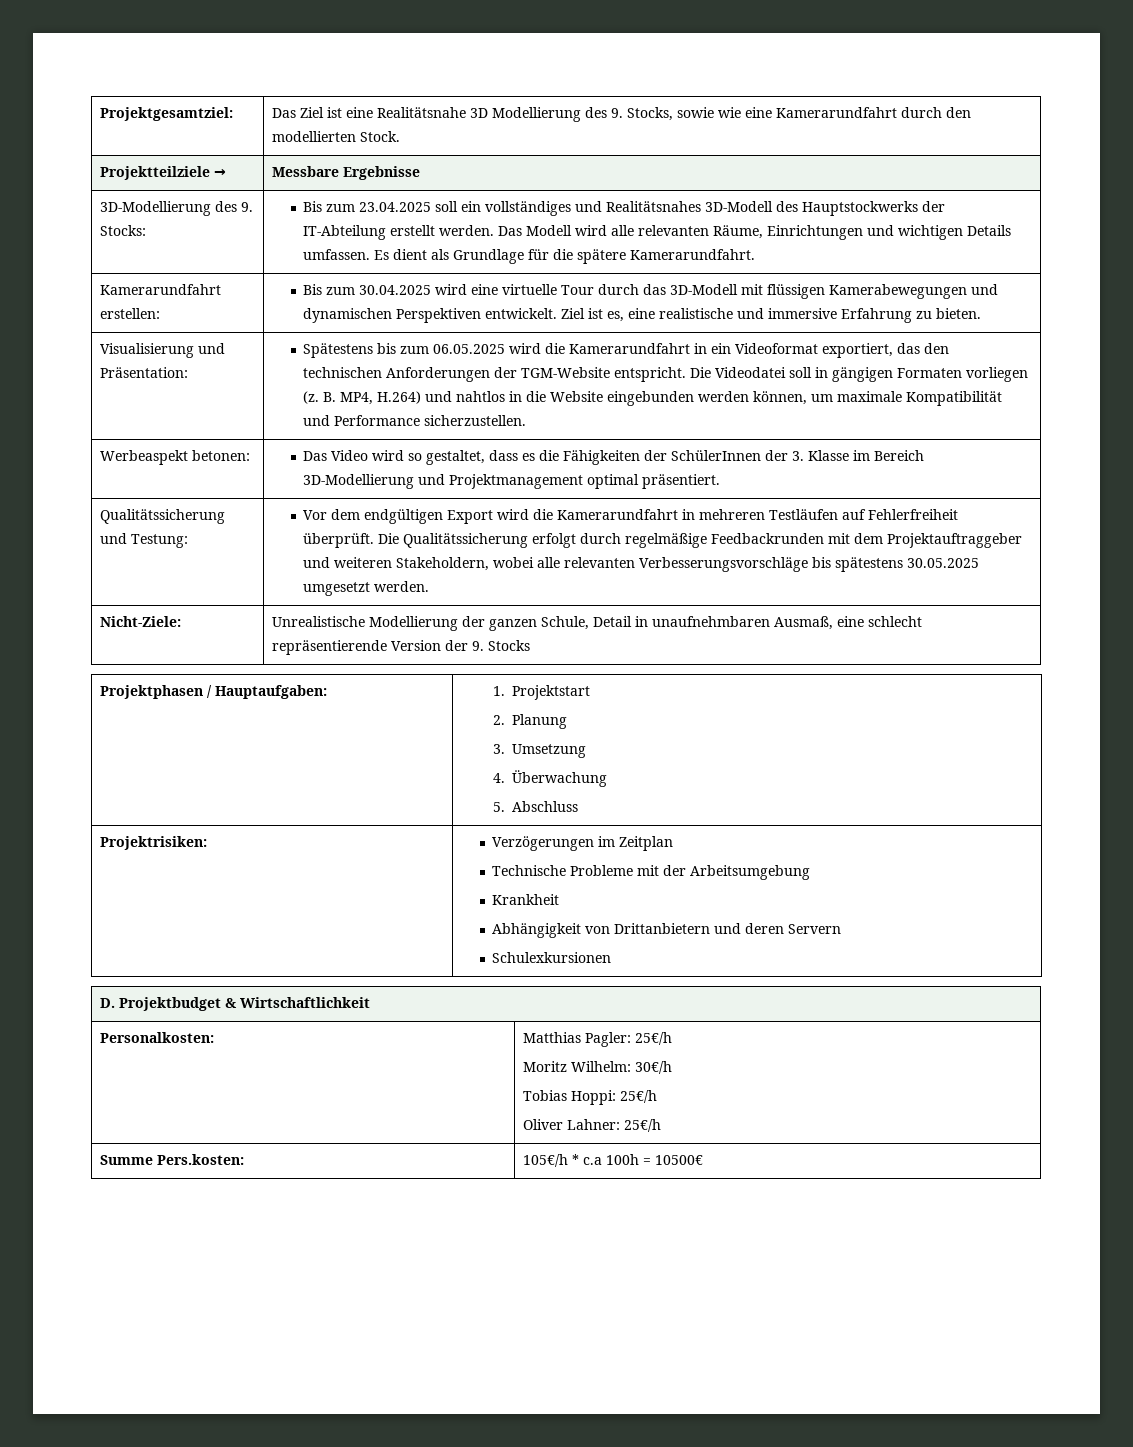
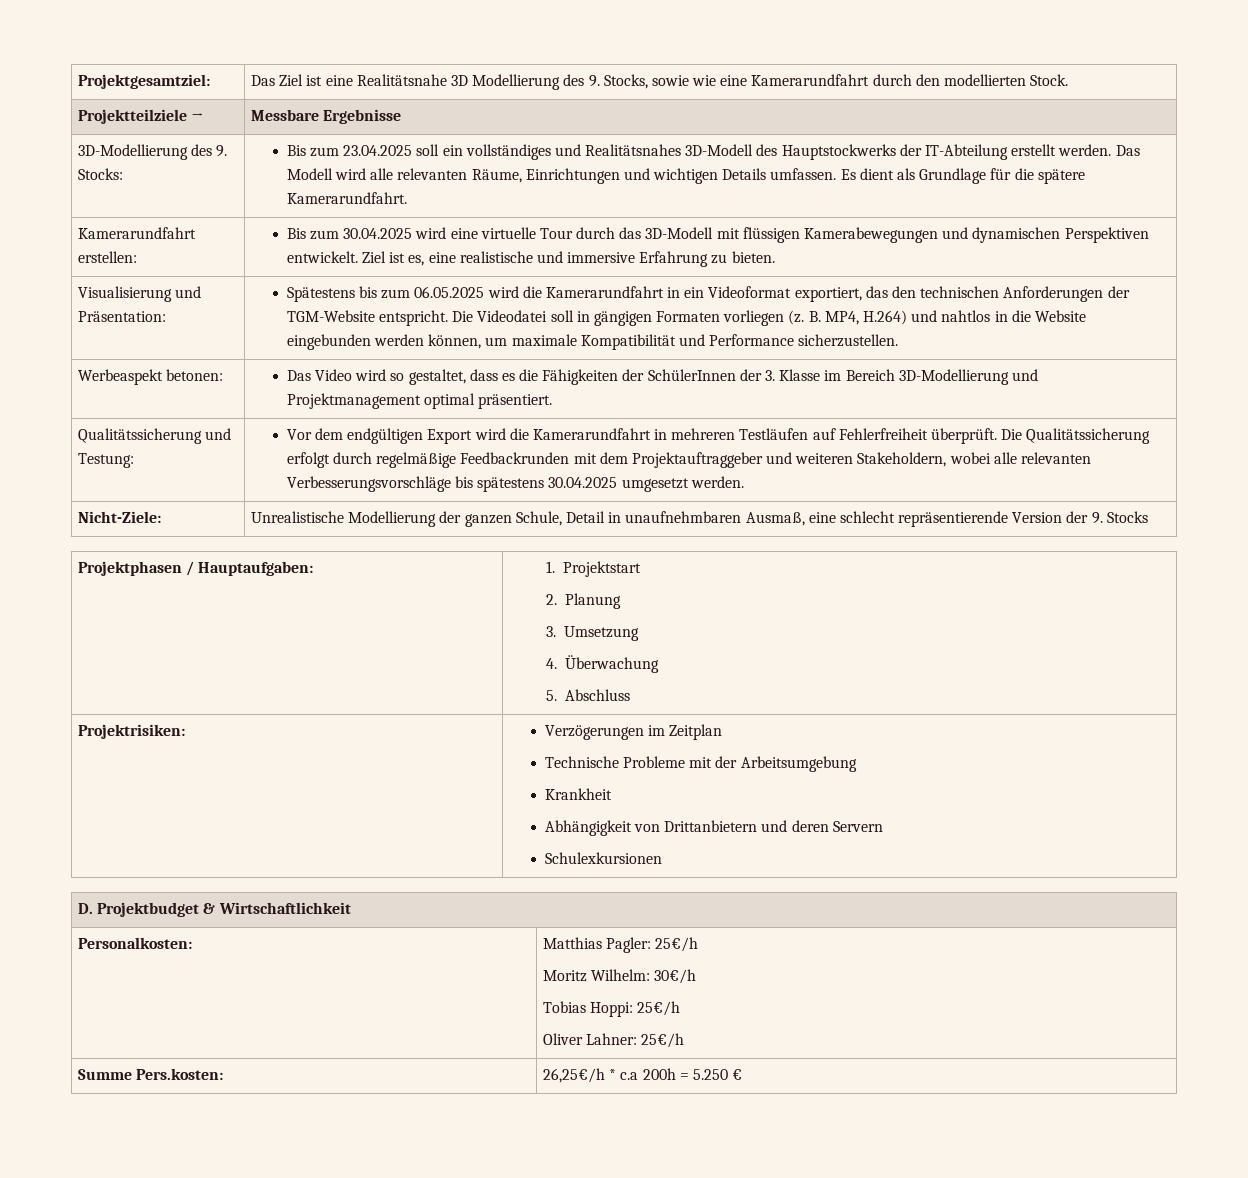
[907,558,980,568] 30.05.2025 -> [548,477,618,488] 30.04.2025
[523,1154,569,1167] 105€/h -> [543,1068,606,1083] 26,25€/h
[606,1154,704,1165] 100h = 10500€ -> [642,1068,743,1080] 200h = 5.250 €

